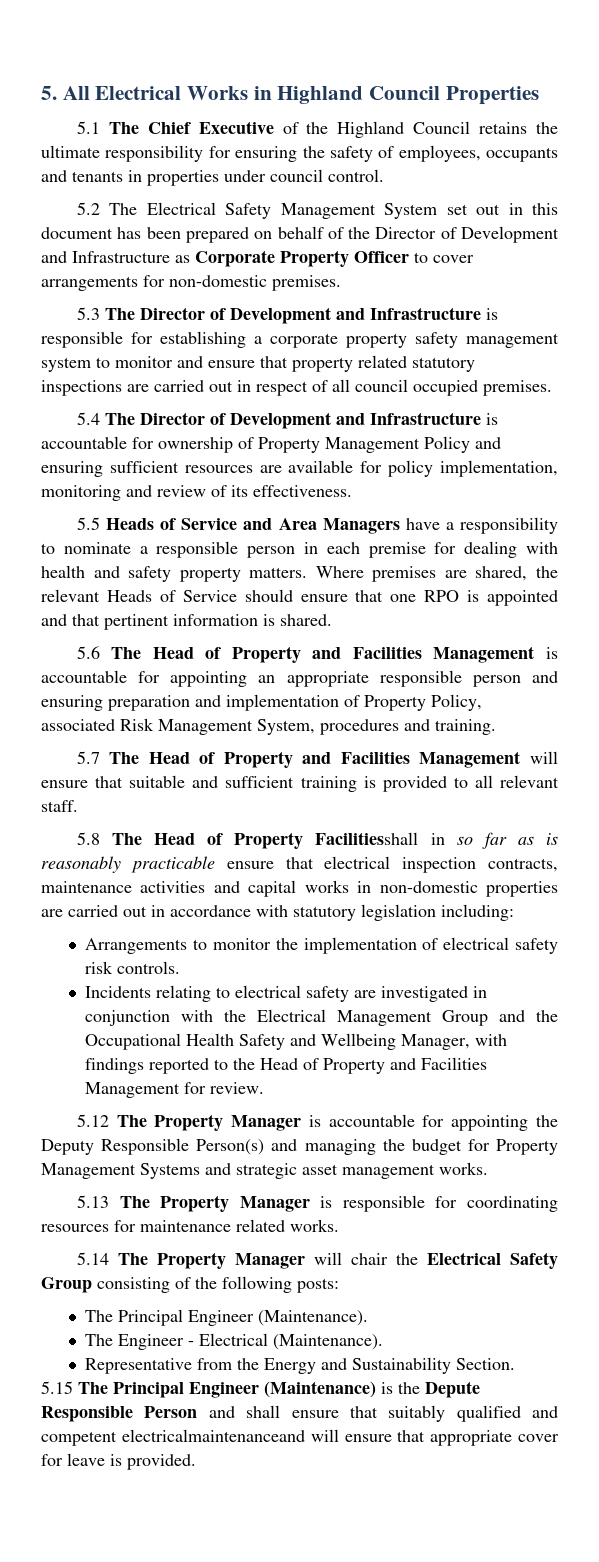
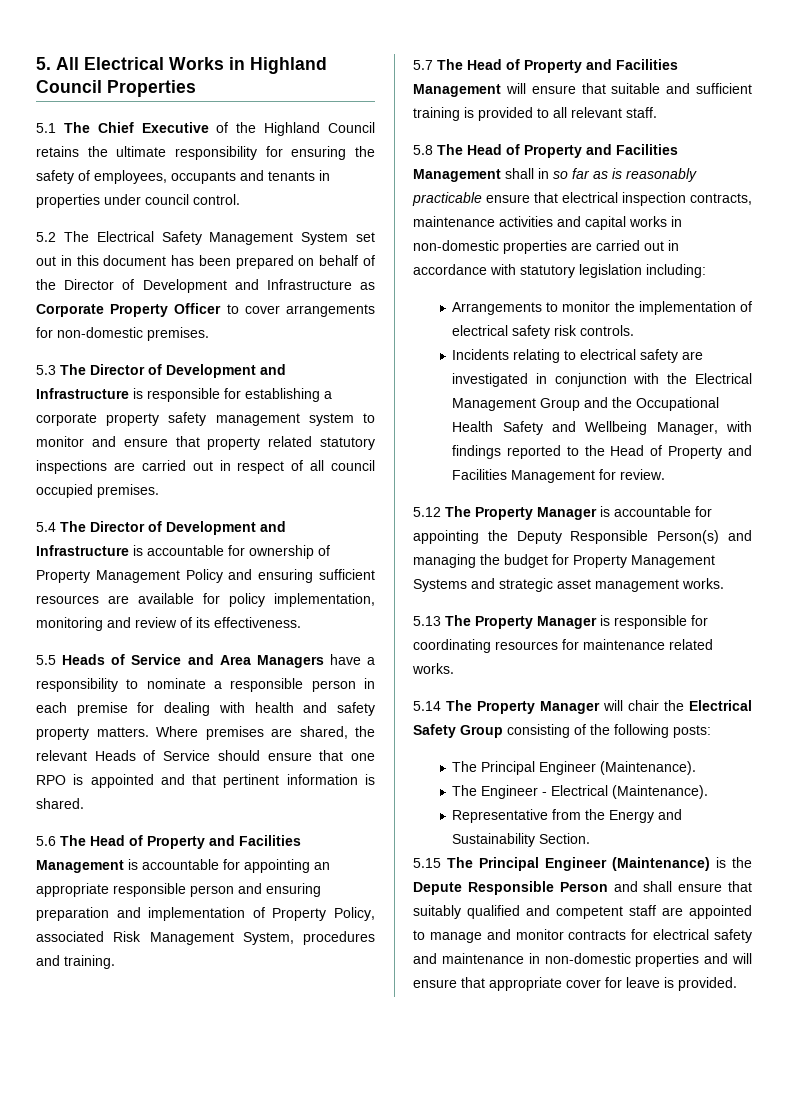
[315,832,419,845] Facilitiesshall -> [586,144,678,155] [413,168,534,182] and Facilities Management shall
[121,1429,305,1442] electricalmaintenanceand -> [629,905,752,919] [413,929,752,943] [413,953,729,967] staff are appointed to manage and monitor contracts for electrical safety and maintenance in non-domestic properties and

